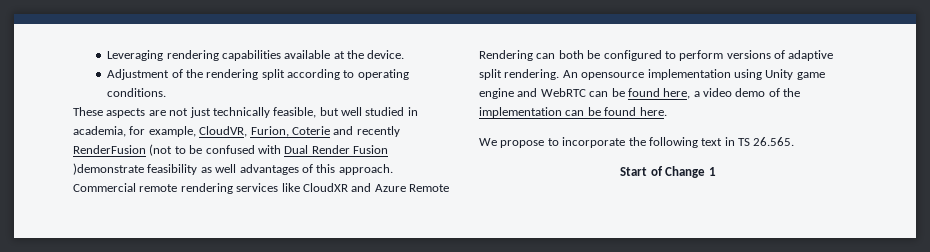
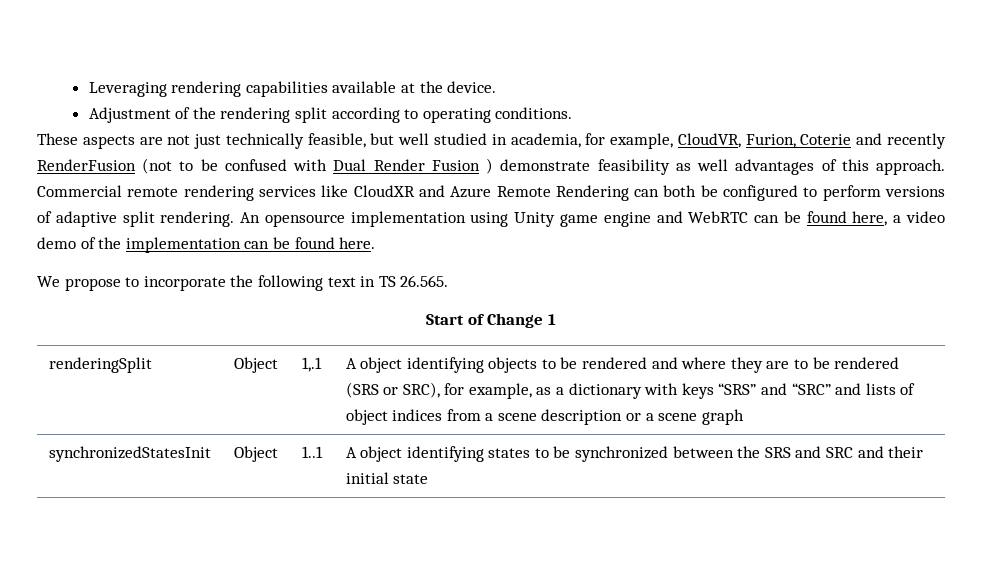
[73,163,144,175] )demonstrate -> [486,158,591,174] ) demonstrate
(716, 171) none -> [48,357,152,373] [233,357,278,373] [301,357,322,372] [345,357,900,373] [345,382,916,399] [345,409,744,425] [48,446,211,462] [233,446,278,462] [301,446,323,458] [345,446,924,462] [345,472,429,484] // renderingSplit | Object | 1,.1 | A object identifying objects to be rendered and where they are to be rendered (SRS or SRC), for example, as a dictionary with keys “SRS” and “SRC” and lists of object indices from a scene description or a scene graph // synchronizedStatesInit | Object | 1..1 | A object identifying states to be synchronized between the SRS and SRC and their initial state

